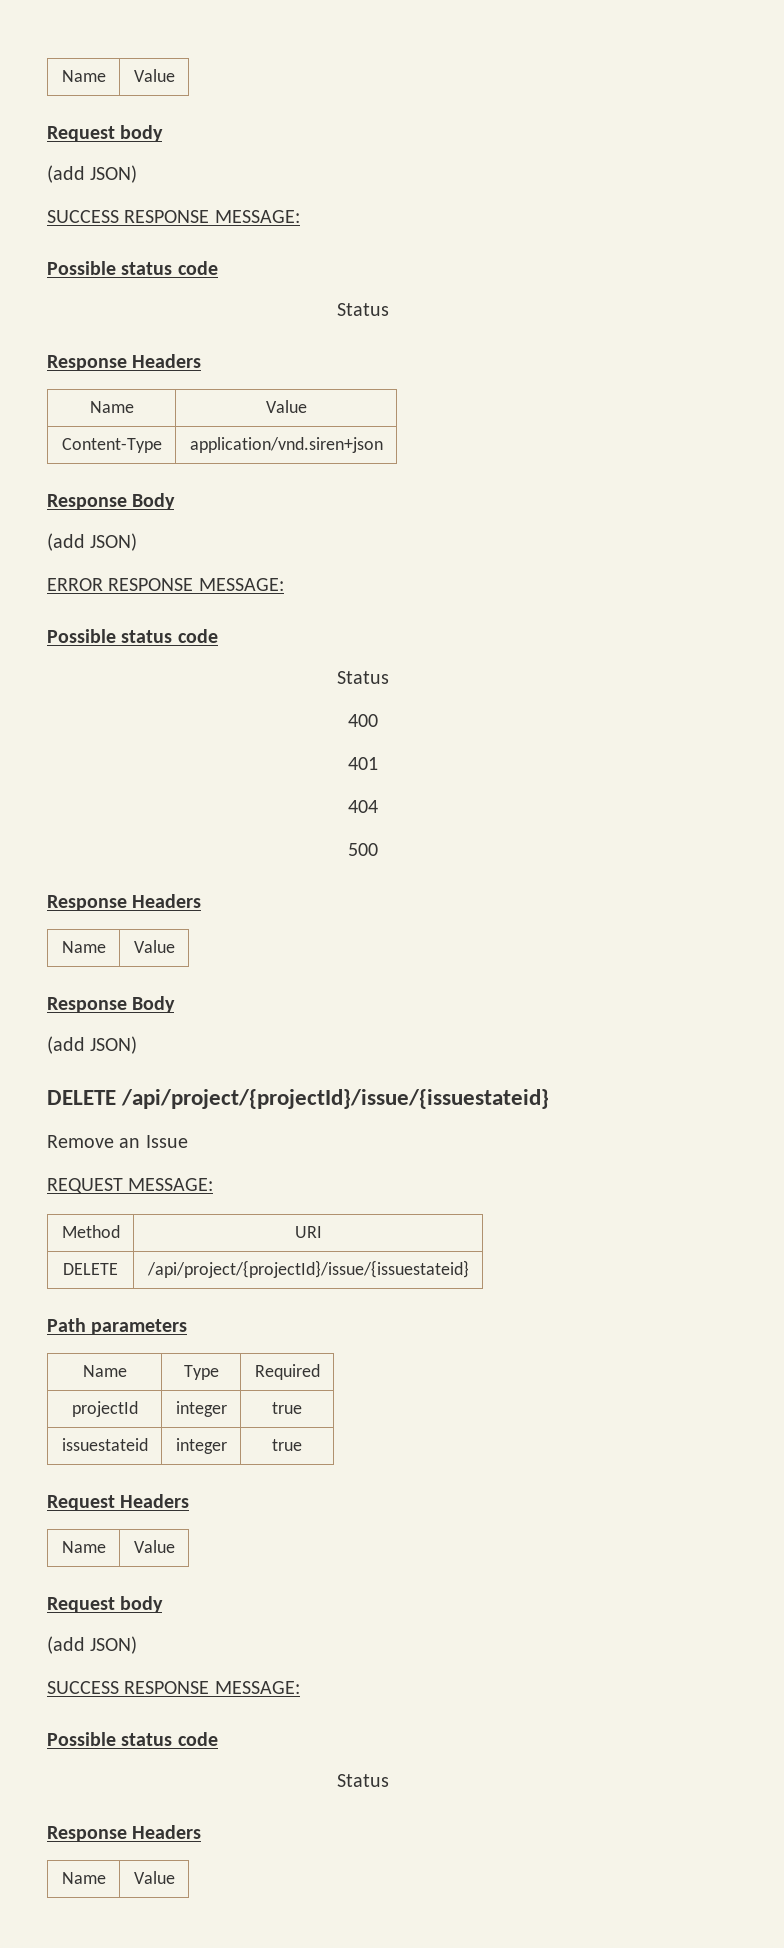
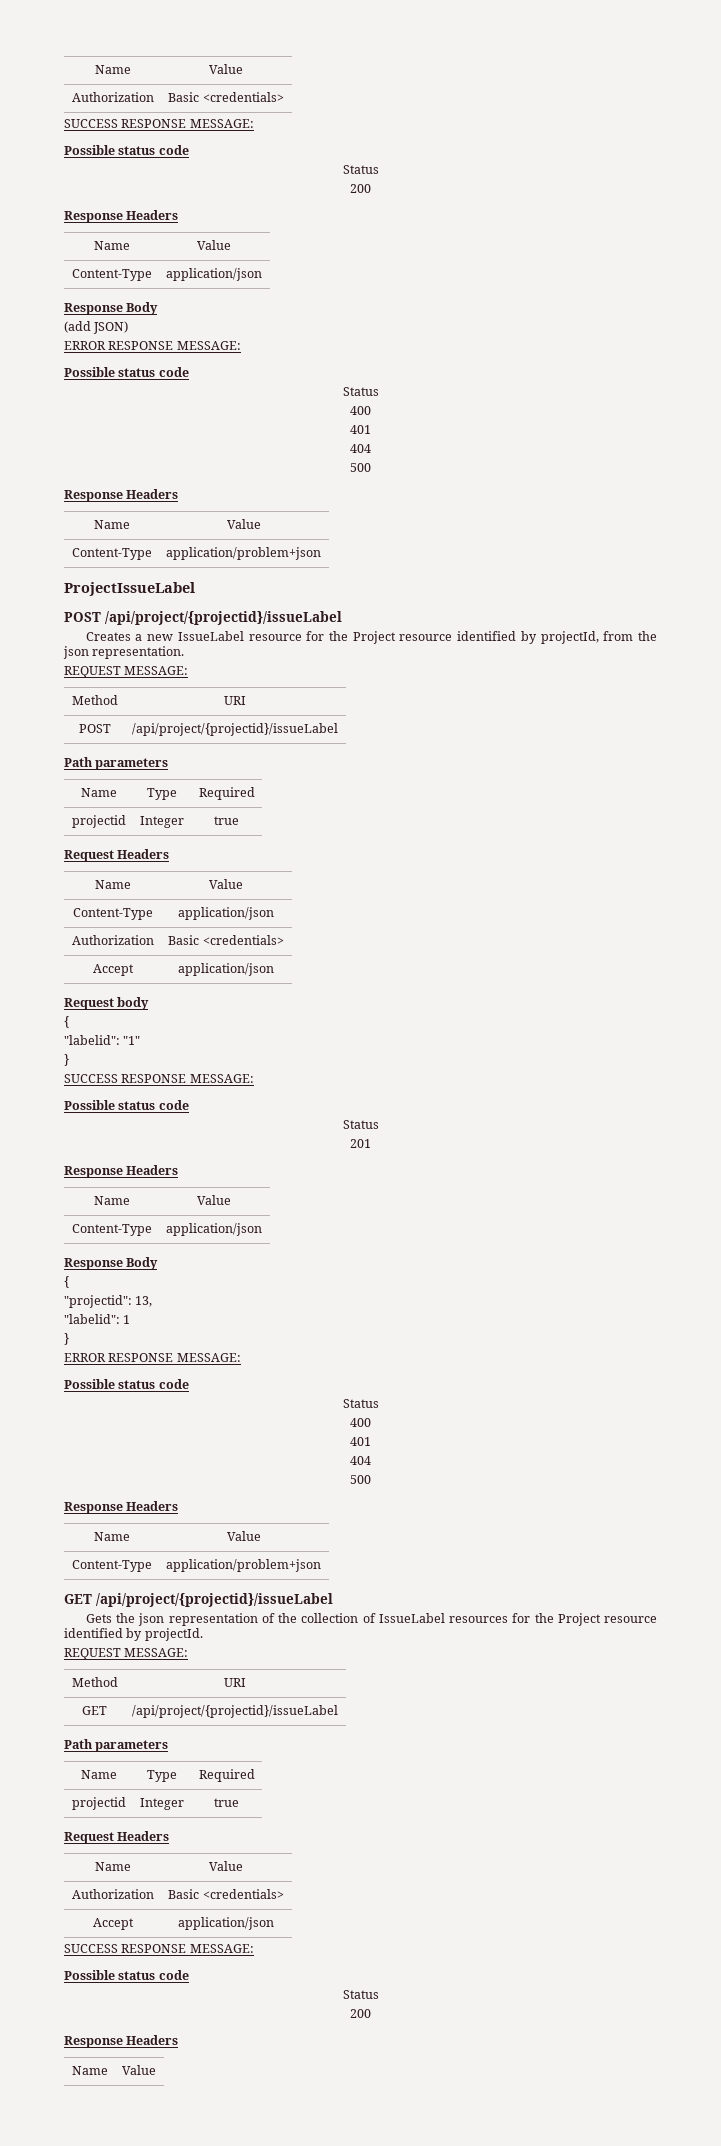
[61,70,106,82] [133,69,175,82] [47,125,164,142] [47,165,138,183] [47,210,300,223] [47,261,218,275] [336,303,389,316] [47,354,202,371] [89,401,134,413] [265,400,307,413] [61,438,162,453] [189,437,383,453] Name | Value // Request body // (add JSON) // SUCCESS RESPONSE MESSAGE: // Possible status code // Status // Response Headers // Name | Value // Content-Type | application/vnd.siren+json -> [94,65,131,74] [208,64,243,74] [71,92,154,102] [168,92,284,102] [64,119,254,128] [64,145,189,155] [342,165,379,174] [350,184,371,193] [64,210,179,223] [93,241,130,250] [197,240,231,250] [71,269,152,281] [166,268,262,281] Name | Value // Authorization | Basic <credentials> // SUCCESS RESPONSE MESSAGE: // Possible status code // Status // 200 // Response Headers // Name | Value // Content-Type | application/json
[47,996,176,1013] [47,1036,138,1054] [47,1089,550,1109] [47,1135,188,1148] [47,1178,214,1194] [61,1225,120,1238] [294,1226,322,1238] [63,1263,118,1275] [146,1260,469,1278] [47,1318,188,1335] [82,1365,127,1377] [183,1365,219,1380] [254,1364,320,1380] [71,1401,138,1417] [175,1401,227,1417] [272,1402,302,1414] [61,1438,148,1451] [175,1438,227,1454] [272,1439,302,1451] [47,1494,190,1511] [61,1541,106,1553] [133,1540,175,1553] [47,1596,164,1613] [47,1636,138,1654] [47,1681,300,1694] [47,1732,218,1746] [336,1774,389,1787] [47,1825,202,1842] [61,1872,106,1884] [133,1871,175,1884] // Response Body // (add JSON) // DELETE /api/project/{projectId}/issue/{issuestateid} // Remove an Issue // REQUEST MESSAGE: // Method | URI // DELETE | /api/project/{projectId}/issue/{issuestateid} // Path parameters // Name | Type | Required // projectId | integer | true // issuestateid | integer | true // Request Headers // Name | Value // Request body // (add JSON) // SUCCESS RESPONSE MESSAGE: // Possible status code // Status // Response Headers // Name | Value -> [71,548,152,560] [166,547,321,560] [64,582,195,596] [64,611,342,625] [85,631,657,644] [63,646,185,659] [64,666,189,678] [71,695,118,705] [223,696,246,705] [78,724,111,733] [132,723,338,736] [64,757,169,770] [80,788,117,797] [147,788,177,800] [198,787,255,800] [71,815,126,828] [140,816,184,828] [214,816,239,825] [64,849,170,862] [94,880,131,889] [208,879,243,889] [72,908,153,920] [178,907,274,920] [71,935,154,945] [168,935,284,945] [92,964,134,976] [178,963,274,976] [64,997,150,1010] [64,1016,69,1028] [64,1035,141,1045] [64,1054,69,1066] [64,1074,254,1083] [64,1100,189,1110] [342,1120,379,1129] [350,1139,371,1148] [64,1165,179,1178] [93,1196,130,1205] [197,1195,231,1205] [71,1224,152,1236] [166,1223,262,1236] [64,1257,159,1270] [64,1276,69,1288] [64,1295,153,1308] [64,1314,131,1324] [64,1333,69,1345] [64,1353,241,1362] [64,1379,189,1389] [342,1399,379,1408] [350,1418,371,1427] [350,1437,371,1446] [350,1456,371,1465] [350,1475,371,1484] [64,1501,179,1514] [93,1532,130,1541] [226,1531,261,1541] [71,1560,152,1572] [166,1559,321,1572] [64,1593,333,1607] [85,1613,657,1626] [64,1628,203,1641] [64,1648,189,1660] [71,1677,118,1687] [223,1678,246,1687] [82,1706,107,1715] [132,1705,338,1718] [64,1739,169,1752] [80,1770,117,1779] [147,1770,177,1782] [198,1769,255,1782] [71,1797,126,1810] [140,1798,184,1810] [214,1798,239,1807] [64,1831,170,1844] [94,1862,131,1871] [208,1861,243,1871] [71,1889,154,1899] [168,1889,284,1899] [92,1918,134,1930] [178,1917,274,1930] [64,1944,254,1953] [64,1970,189,1980] [342,1990,379,1999] [350,2009,371,2018] [64,2035,179,2048] [71,2066,108,2075] [122,2065,156,2075] // Content-Type | application/problem+json // ProjectIssueLabel // POST /api/project/{projectid}/issueLabel // Creates a new IssueLabel resource for the Project resource identified by projectId, from the json representation. // REQUEST MESSAGE: // Method | URI // POST | /api/project/{projectid}/issueLabel // Path parameters // Name | Type | Required // projectid | Integer | true // Request Headers // Name | Value // Content-Type | application/json // Authorization | Basic <credentials> // Accept | application/json // Request body // { // "labelid": "1" // } // SUCCESS RESPONSE MESSAGE: // Possible status code // Status // 201 // Response Headers // Name | Value // Content-Type | application/json // Response Body // { // "projectid": 13, // "labelid": 1 // } // ERROR RESPONSE MESSAGE: // Possible status code // Status // 400 // 401 // 404 // 500 // Response Headers // Name | Value // Content-Type | application/problem+json // GET /api/project/{projectid}/issueLabel // Gets the json representation of the collection of IssueLabel resources for the Project resource identified by projectId. // REQUEST MESSAGE: // Method | URI // GET | /api/project/{projectid}/issueLabel // Path parameters // Name | Type | Required // projectid | Integer | true // Request Headers // Name | Value // Authorization | Basic <credentials> // Accept | application/json // SUCCESS RESPONSE MESSAGE: // Possible status code // Status // 200 // Response Headers // Name | Value

